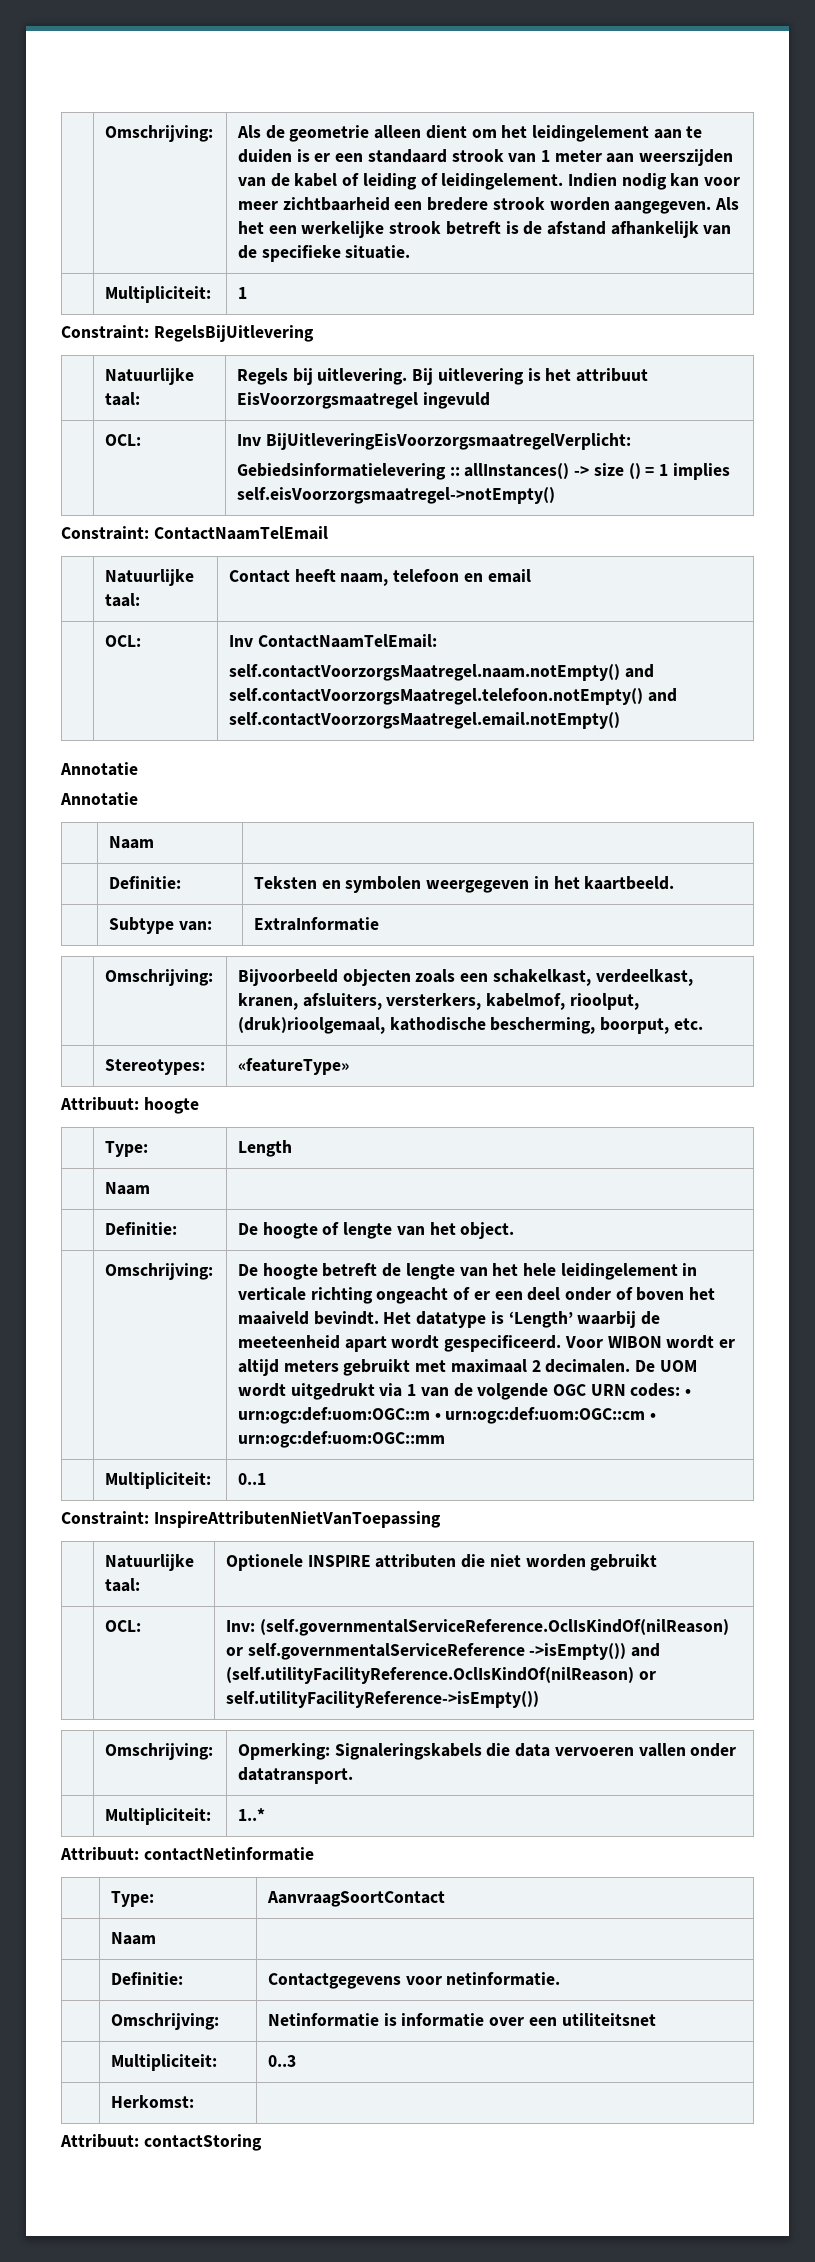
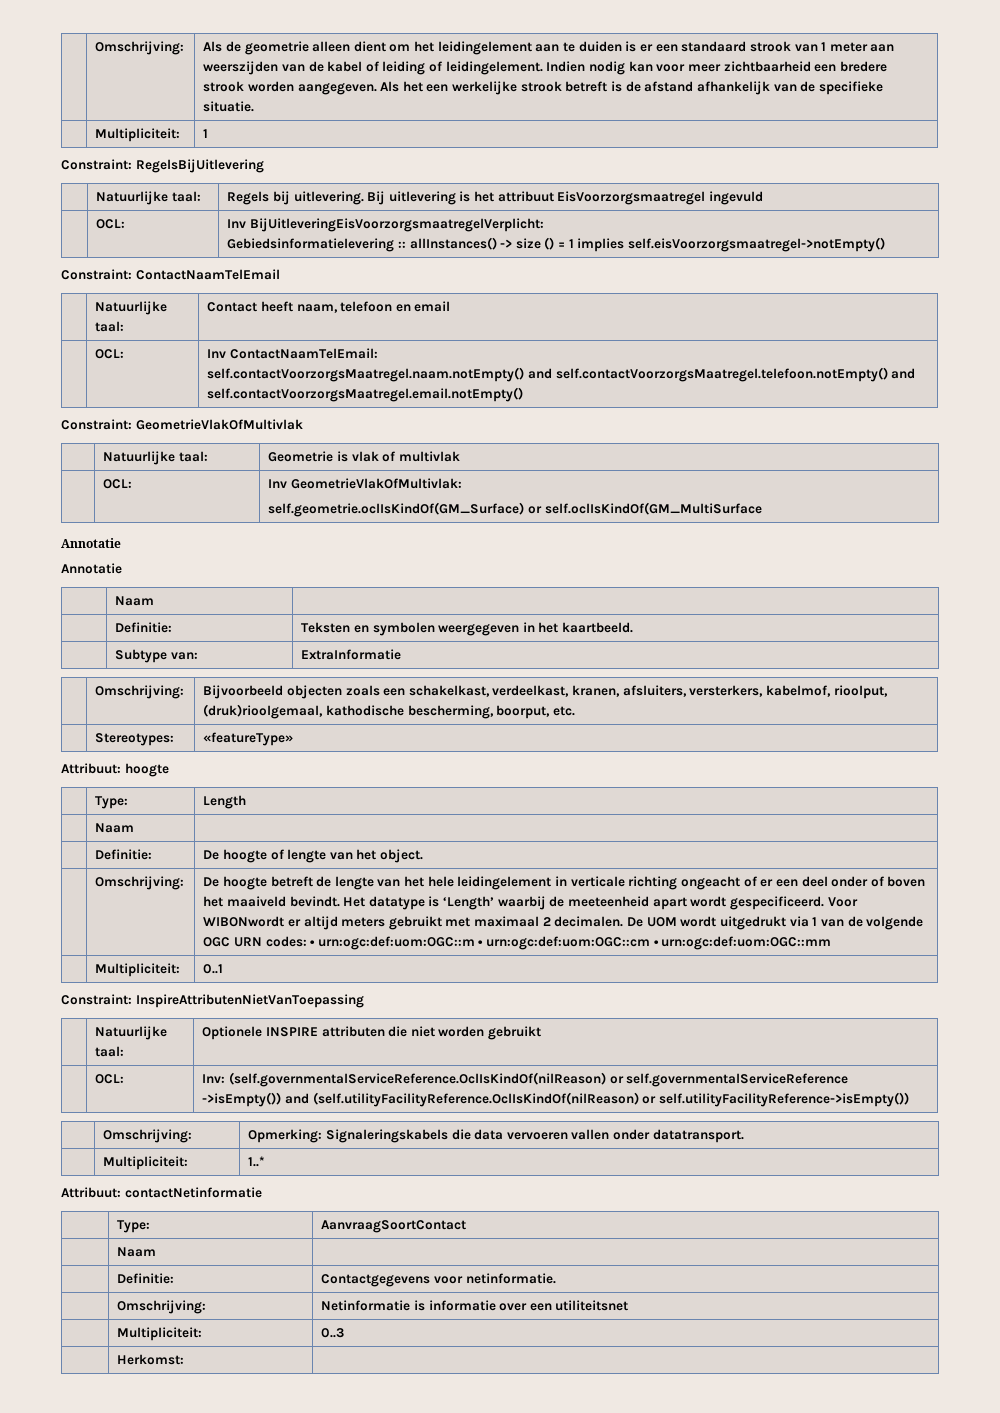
(620, 720) none -> [61,419,303,430] [103,451,208,465] [268,451,460,462] [103,479,133,489] [268,478,462,489] [268,502,762,517] // Constraint: GeometrieVlakOfMultivlak // | Natuurlijke taal: | Geometrie is vlak of multivlak // | OCL: | Inv GeometrieVlakOfMultivlak: // self.geometrie.oclIsKindOf(GM_Surface) or self.oclIsKindOf(GM_MultiSurface
[607,1335,715,1349] WIBON wordt -> [203,916,285,927] WIBONwordt
[60,2134,262,2151] // Attribuut: contactStoring -> (185, 1359) none

